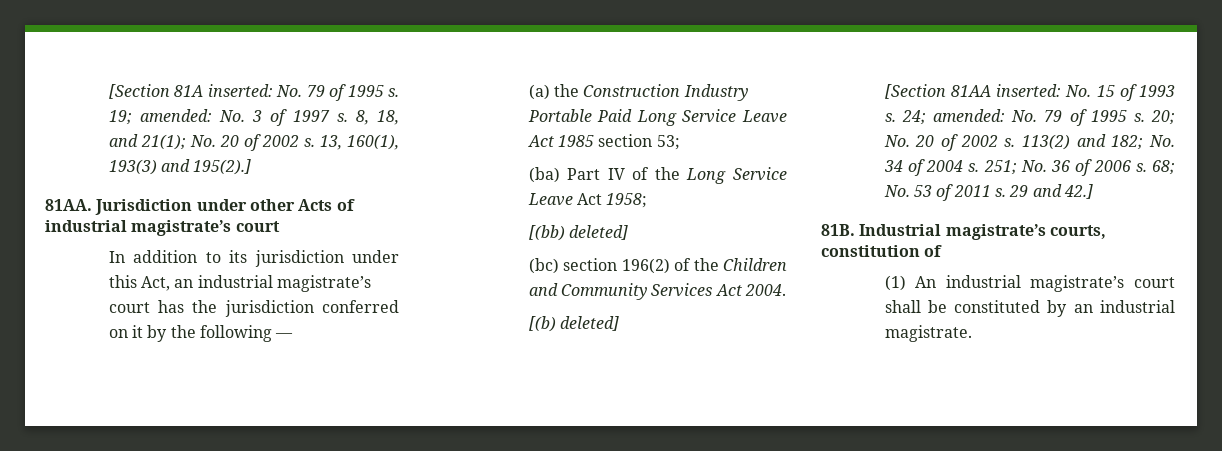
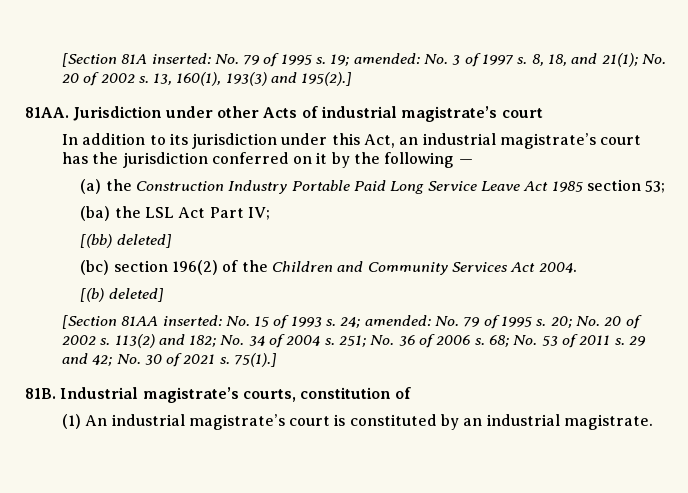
[567,167,787,184] [527,193,648,208] Part IV of the Long Service Leave Act 1958; -> [114,206,270,220] the LSL Act Part IV;
[1063,184,1093,199] 42.] -> [92,353,278,367] 42; No. 30 of 2021 s. 75(1).]
[884,300,947,313] shall be -> [334,414,346,426] is

